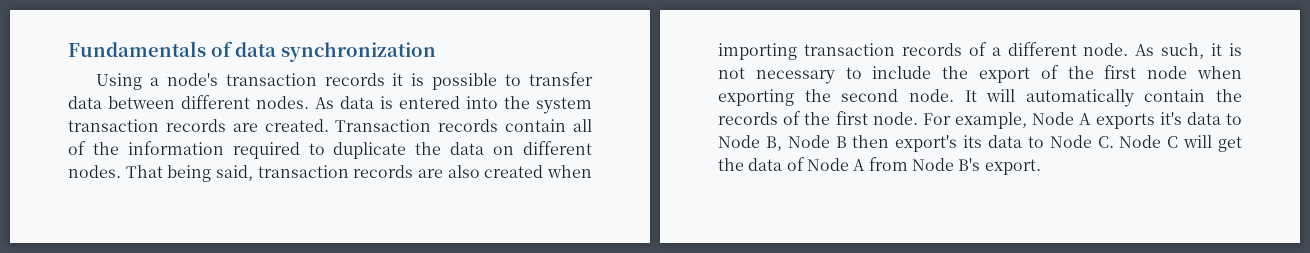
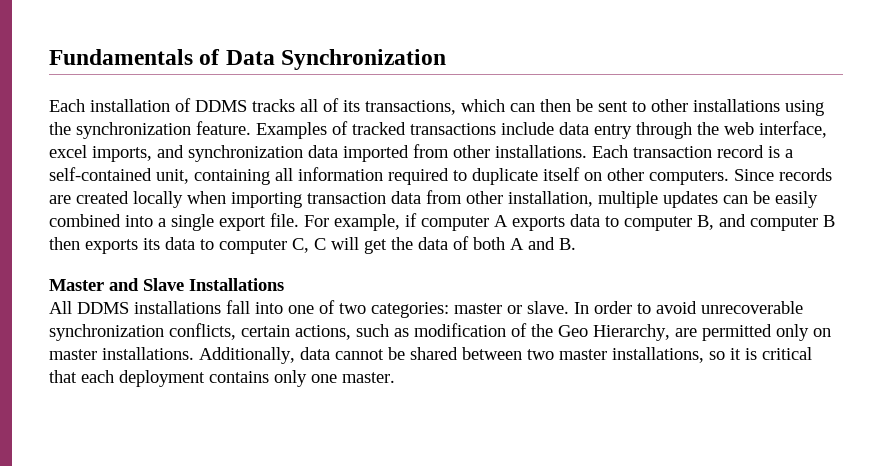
[235,42,436,62] [95,72,593,90] [68,95,592,114] [68,119,593,132] [68,141,593,159] [68,165,592,182] [718,42,1242,60] [718,65,1242,84] [718,89,1242,107] [718,111,1075,129] data synchronization // Using a node's transaction records it is possible to transfer data between different nodes. As data is entered into the system transaction records are created. Transaction records contain all of the information required to duplicate the data on different nodes. That being said, transaction records are also created when importing transaction records of a different node. As such, it is not necessary to include the export of the first node when exporting the second node. It will automatically contain the records of the first node. For example, Node -> [225,49,447,70] [49,98,824,116] [49,121,827,139] [49,144,793,162] [49,167,832,185] [49,190,818,208] [49,213,489,231] Data Synchronization // Each installation of DDMS tracks all of its transactions, which can then be sent to other installations using the synchronization feature. Examples of tracked transactions include data entry through the web interface, excel imports, and synchronization data imported from other installations. Each transaction record is a self-contained unit, containing all information required to duplicate itself on other computers. Since records are created locally when importing transaction data from other installation, multiple updates can be easily combined into a single export file. For example, if computer
[1159,112,1242,125] [718,135,830,151] it's data to Node B, Node -> [570,214,818,231] data to computer B, and computer
[895,135,958,152] export's -> [85,239,138,254] exports
[1049,135,1162,148] Node C. Node -> [219,238,309,254] computer C,
[806,157,1041,175] Node A from Node B's export. -> [473,237,576,250] [49,278,284,291] [49,300,803,318] [49,323,831,341] [49,347,812,364] [49,370,395,387] both A and B. // Master and Slave Installations // All DDMS installations fall into one of two categories: master or slave. In order to avoid unrecoverable synchronization conflicts, certain actions, such as modification of the Geo Hierarchy, are permitted only on master installations. Additionally, data cannot be shared between two master installations, so it is critical that each deployment contains only one master.

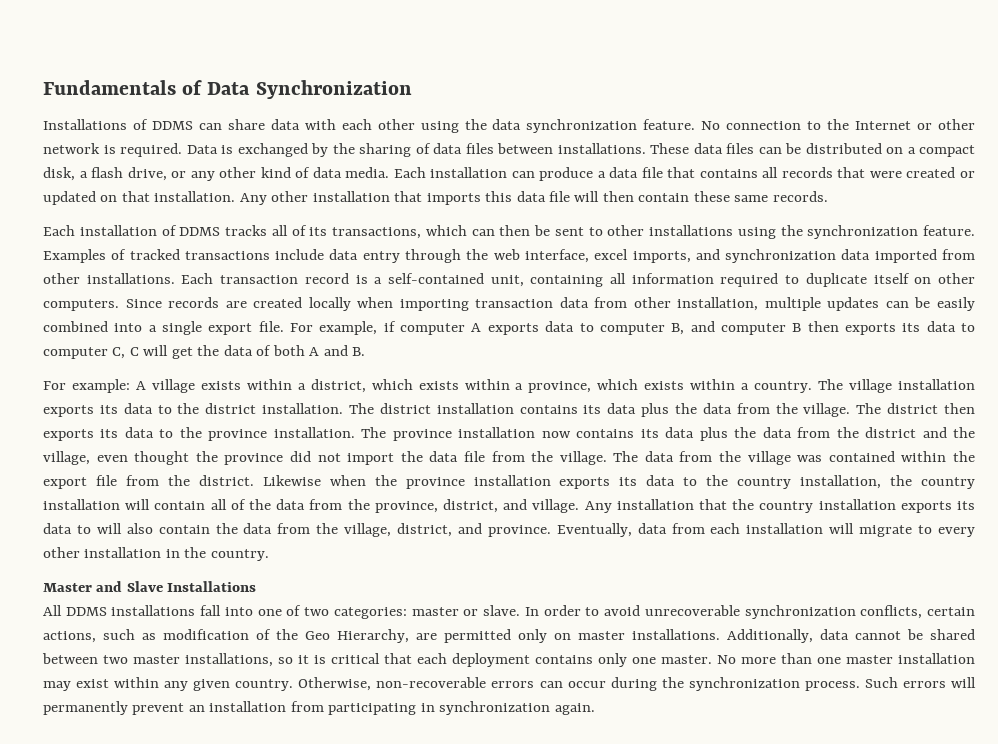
(447, 59) none -> [43,119,976,133] [43,143,975,157] [43,167,975,181] [43,191,828,205] // Installations of DDMS can share data with each other using the data synchronization feature. No connection to the Internet or other network is required. Data is exchanged by the sharing of data files between installations. These data files can be distributed on a compact disk, a flash drive, or any other kind of data media. Each installation can produce a data file that contains all records that were created or updated on that installation. Any other installation that imports this data file will then contain these same records.
(576, 244) none -> [43,379,976,393] [43,403,976,417] [43,427,976,441] [43,451,976,465] [43,475,976,489] [43,499,976,513] [43,523,976,537] [43,547,269,561] // For example: A village exists within a district, which exists within a province, which exists within a country. The village installation exports its data to the district installation. The district installation contains its data plus the data from the village. The district then exports its data to the province installation. The province installation now contains its data plus the data from the district and the village, even thought the province did not import the data file from the village. The data from the village was contained within the export file from the district. Likewise when the province installation exports its data to the country installation, the country installation will contain all of the data from the province, district, and village. Any installation that the country installation exports its data to will also contain the data from the village, district, and province. Eventually, data from each installation will migrate to every other installation in the country.
(395, 377) none -> [717,653,975,664] [43,677,976,691] [43,701,595,715] No more than one master installation may exist within any given country. Otherwise, non-recoverable errors can occur during the synchronization process. Such errors will permanently prevent an installation from participating in synchronization again.

